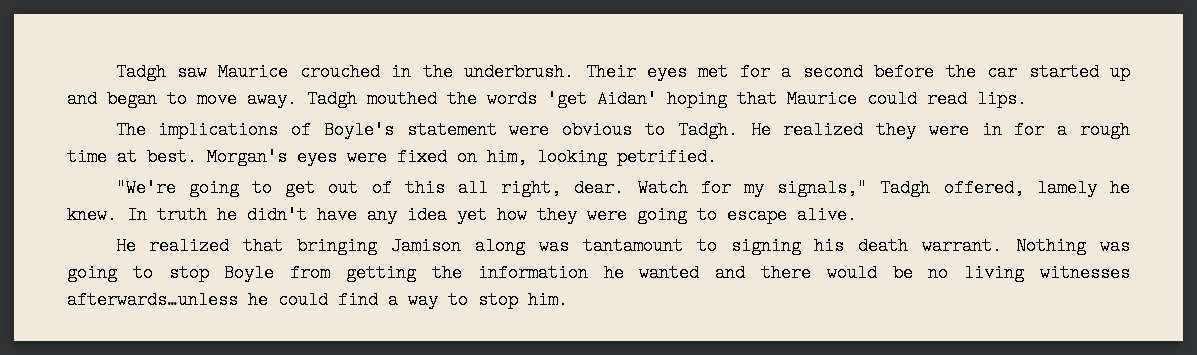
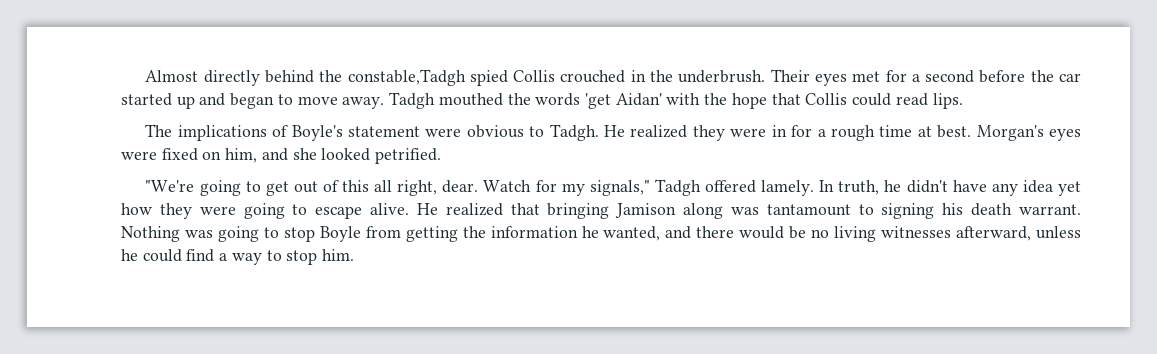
[115,63,289,81] Tadgh saw Maurice -> [145,69,556,86] Almost directly behind the constable,Tadgh spied Collis
[667,90,857,108] hoping that Maurice -> [666,93,848,109] with the hope that Collis
[537,148,607,166] looking -> [261,148,371,161] and she looked
[943,179,1130,197] [67,206,207,224] offered, lamely he knew. In truth -> [705,180,880,196] offered lamely. In truth,
(857, 215) // -> (410, 209) none
[639,264,700,282] wanted -> [603,226,661,241] wanted,
[67,291,238,309] afterwards…unless -> [956,226,1082,241] afterward, unless

